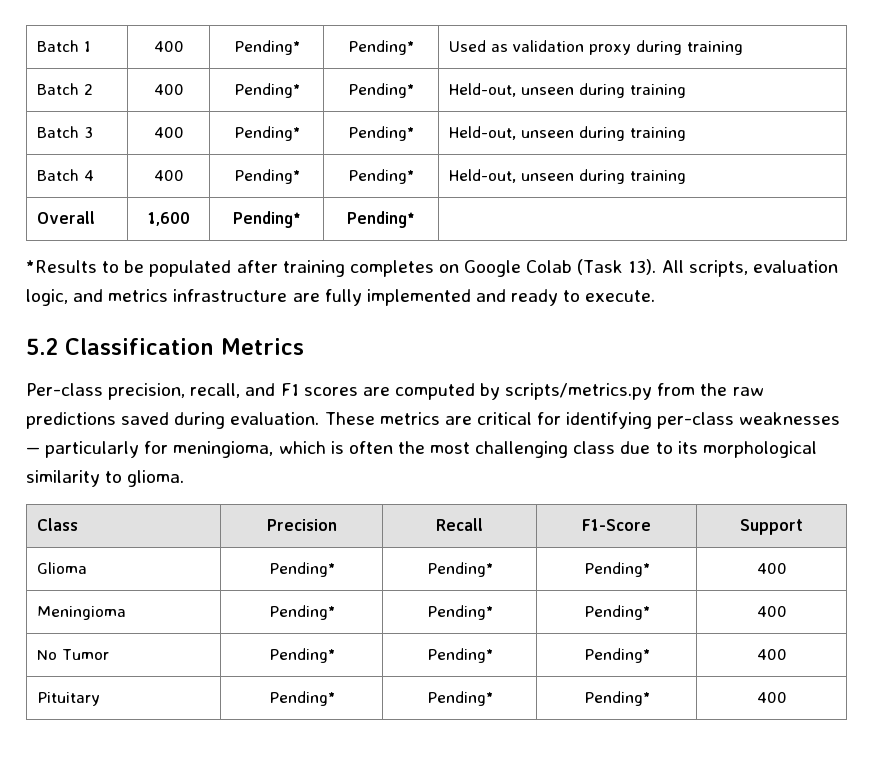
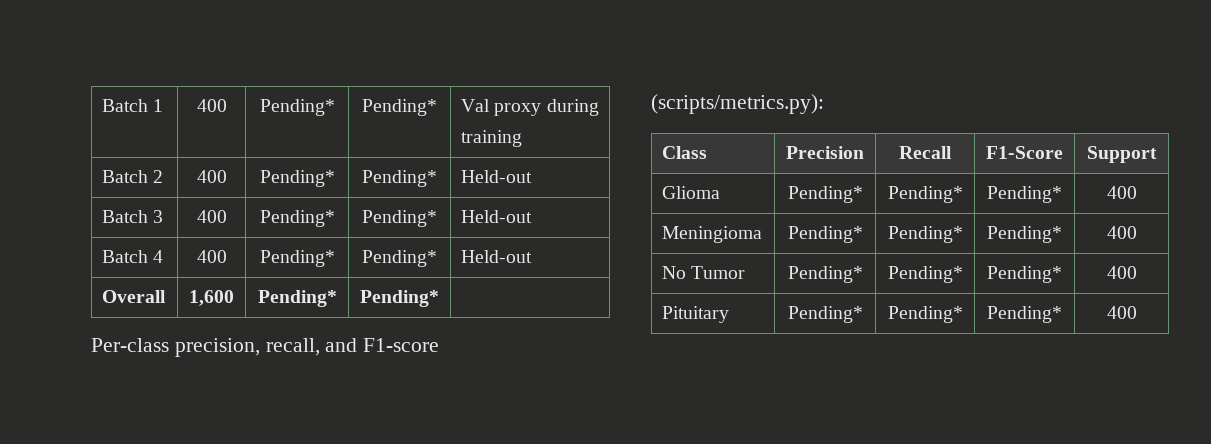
[448,40,584,52] Used as validation -> [461,99,491,112] Val
[448,83,686,98] Held-out, unseen during training -> [461,170,533,183] Held-out
[448,126,686,141] Held-out, unseen during training -> [461,210,533,223] Held-out
[448,169,686,184] Held-out, unseen during training -> [461,250,533,263] Held-out
[26,259,838,277] [26,289,656,306] [26,338,304,355] [26,383,764,400] [26,412,841,429] [26,441,817,458] [26,470,185,487] *Results to be populated after training completes on Google Colab (Task 13). All scripts, evaluation logic, and metrics infrastructure are fully implemented and ready to execute. // 5.2 Classification Metrics // Per-class precision, recall, and F1 scores are computed by scripts/metrics.py from the raw predictions saved during evaluation. These metrics are critical for identifying per-class weaknesses — particularly for meningioma, which is often the most challenging class due to its morphological similarity to glioma. -> [91,338,440,357] [651,94,824,114] Per-class precision, recall, and F1-score (scripts/metrics.py):

